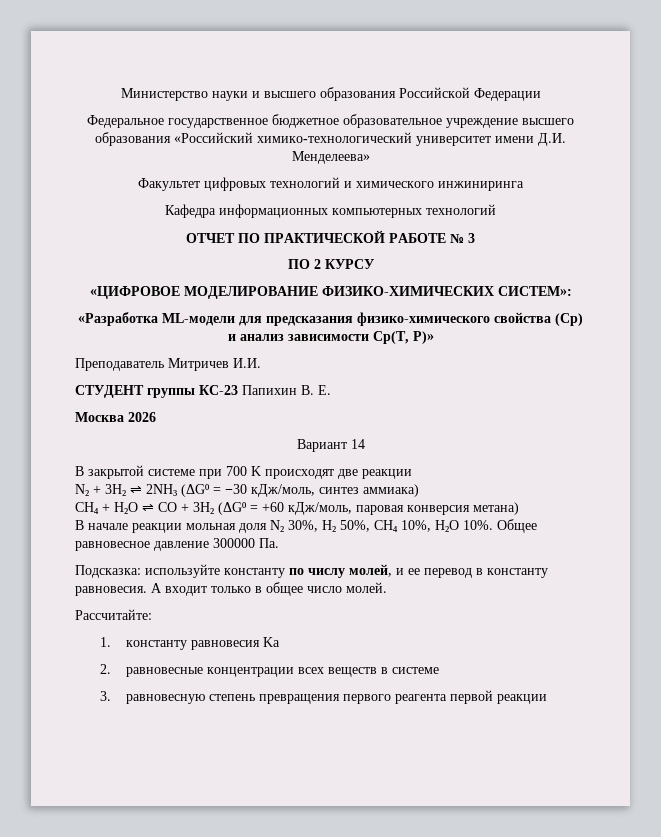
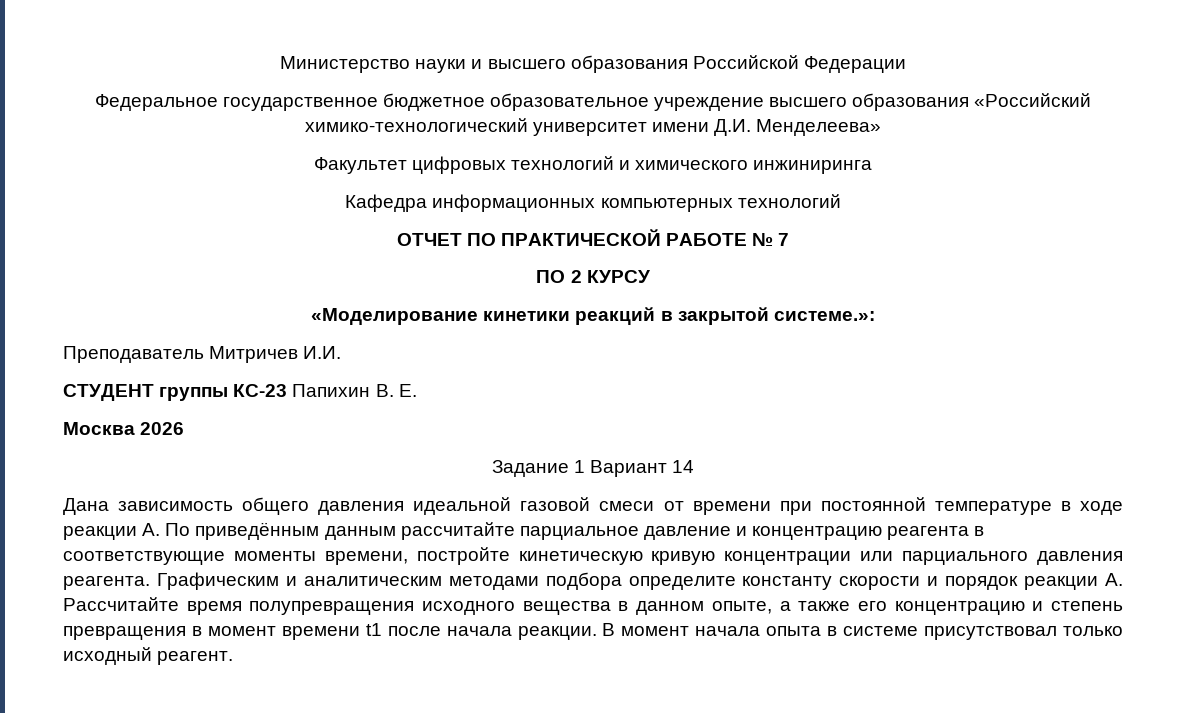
[468,233,475,243] 3 -> [778,233,790,246] 7
[89,286,572,299] [78,312,583,326] [227,331,434,344] «ЦИФРОВОЕ МОДЕЛИРОВАНИЕ ФИЗИКО-ХИМИЧЕСКИХ СИСТЕМ»: // «Разработка ML-модели для предсказания физико-химического свойства (Cp) и анализ зависимости Cp(T, P)» -> [311,307,875,325] «Моделирование кинетики реакций в закрытой системе.»:
(156, 417) none -> [491,460,585,477] Задание 1
[75,465,412,479] [75,484,419,497] [75,502,519,515] [75,519,537,533] [75,538,279,551] [75,564,548,578] [75,582,387,596] [75,609,152,620] [100,637,280,650] [100,664,439,677] [100,690,547,704] В закрытой системе при 700 K происходят две реакции // N₂ + 3H₂ ⇌ 2NH₃ (ΔG⁰ = −30 кДж/моль, синтез аммиака) // CH₄ + H₂O ⇌ CO + 3H₂ (ΔG⁰ = +60 кДж/моль, паровая конверсия метана) // В начале реакции мольная доля N₂ 30%, H₂ 50%, CH₄ 10%, H₂O 10%. Общее равновесное давление 300000 Па. // Подсказка: используйте константу по числу молей, и ее перевод в константу равновесия. А входит только в общее число молей. // Рассчитайте: // 1. константу равновесия Ka // 2. равновесные концентрации всех веществ в системе // 3. равновесную степень превращения первого реагента первой реакции -> [63,497,1124,515] [63,522,985,540] [63,547,1123,565] [63,572,1123,590] [63,597,1124,615] [63,623,1123,640] [63,647,234,665] Дана зависимость общего давления идеальной газовой смеси от времени при постоянной температуре в ходе реакции A. По приведённым данным рассчитайте парциальное давление и концентрацию реагента в соответствующие моменты времени, постройте кинетическую кривую концентрации или парциального давления реагента. Графическим и аналитическим методами подбора определите константу скорости и порядок реакции А. Рассчитайте время полупревращения исходного вещества в данном опыте, а также его концентрацию и степень превращения в момент времени t1 после начала реакции. В момент начала опыта в системе присутствовал только исходный реагент.

